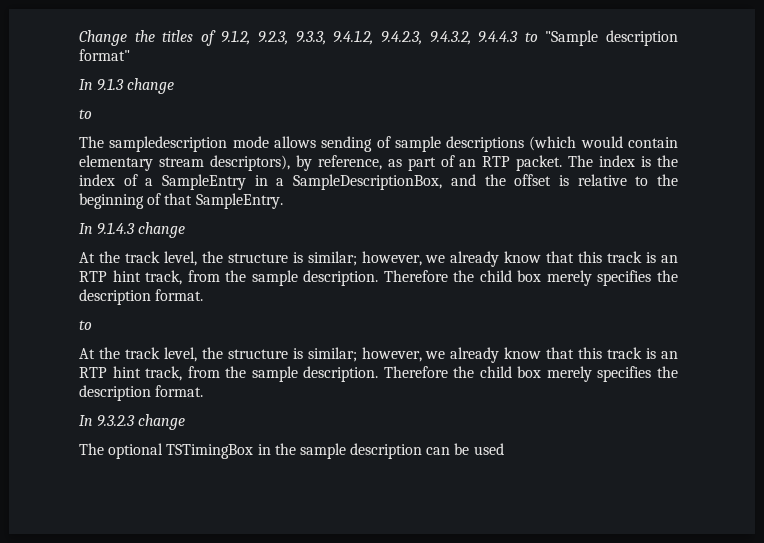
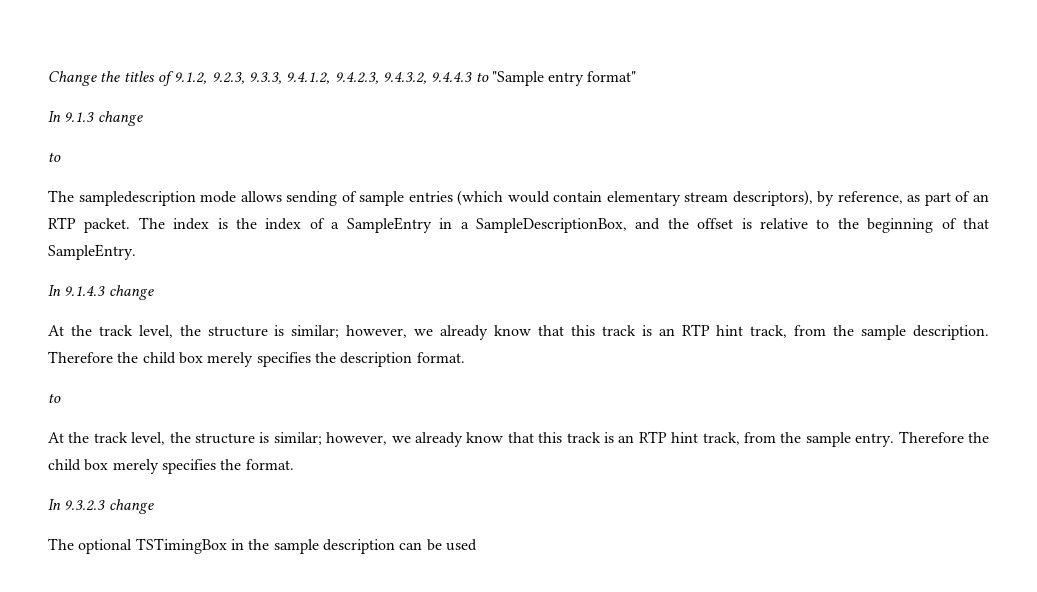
[606,30,679,46] description -> [548,72,585,86] entry
[446,136,525,152] descriptions -> [408,191,453,202] entries
[303,366,679,382] [79,385,151,401] description. Therefore the child box merely specifies the description -> [855,431,989,447] [48,459,242,474] entry. Therefore the child box merely specifies the

